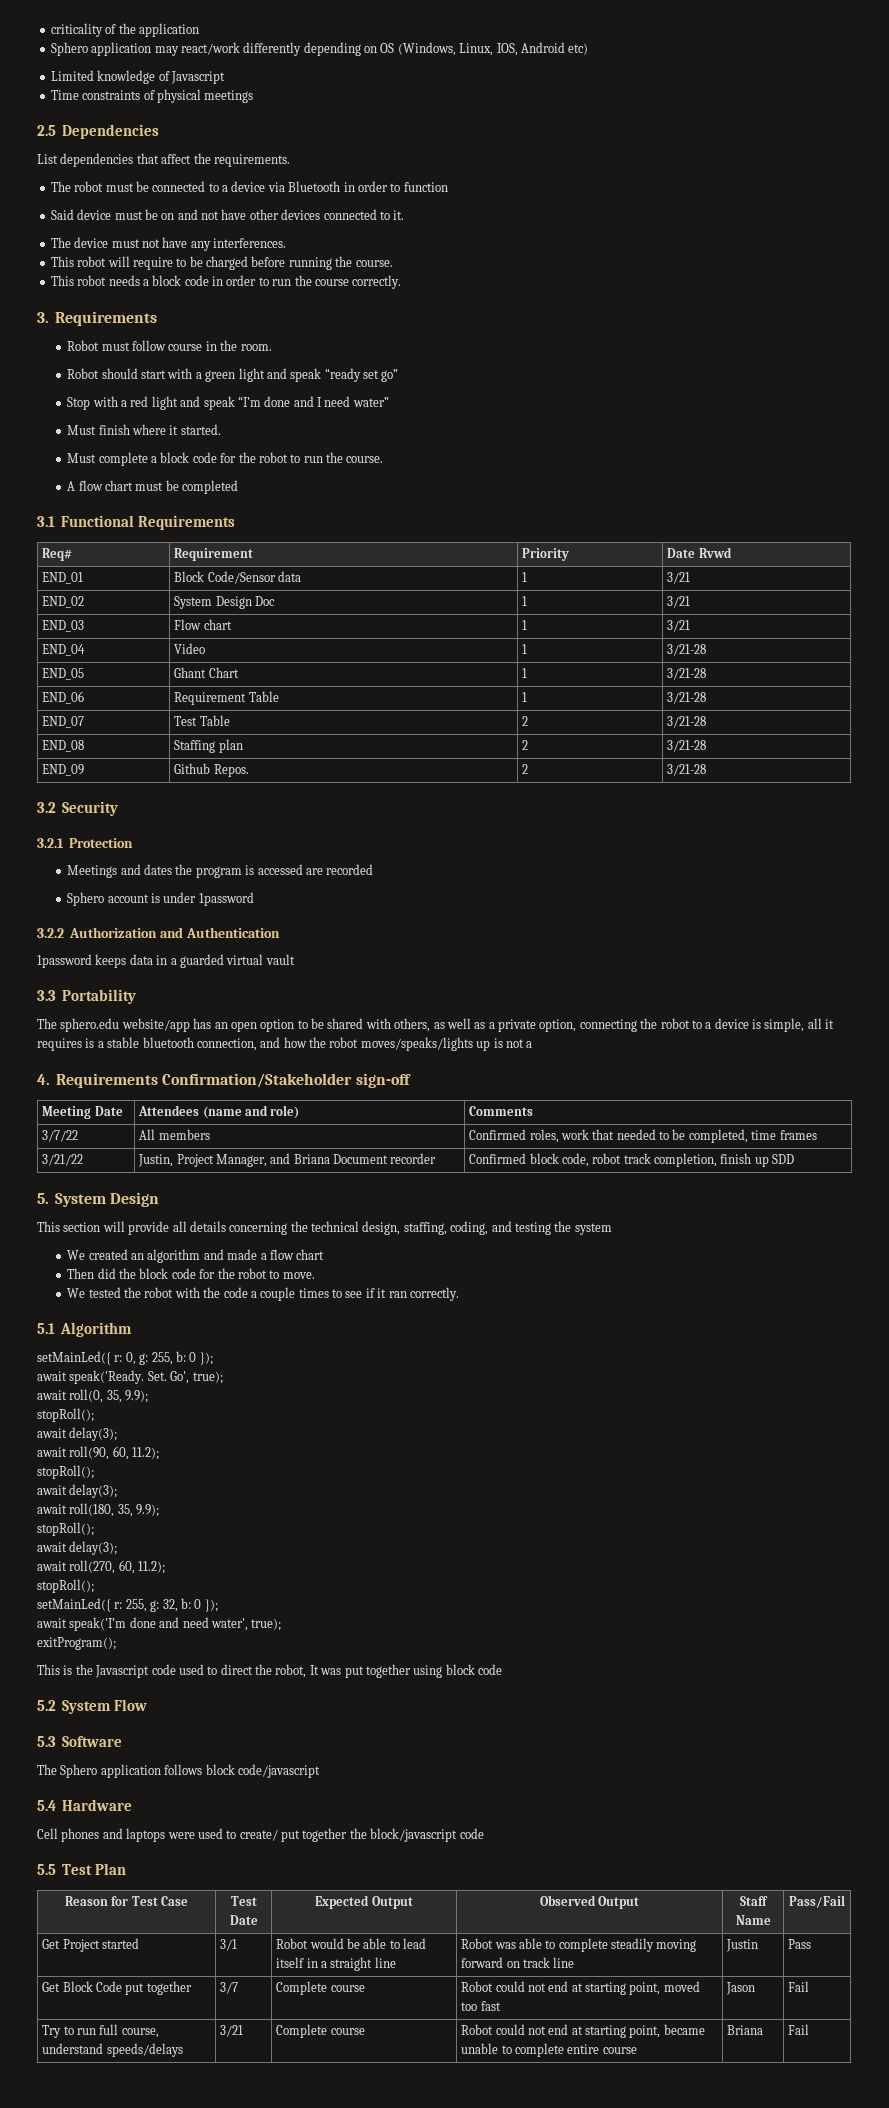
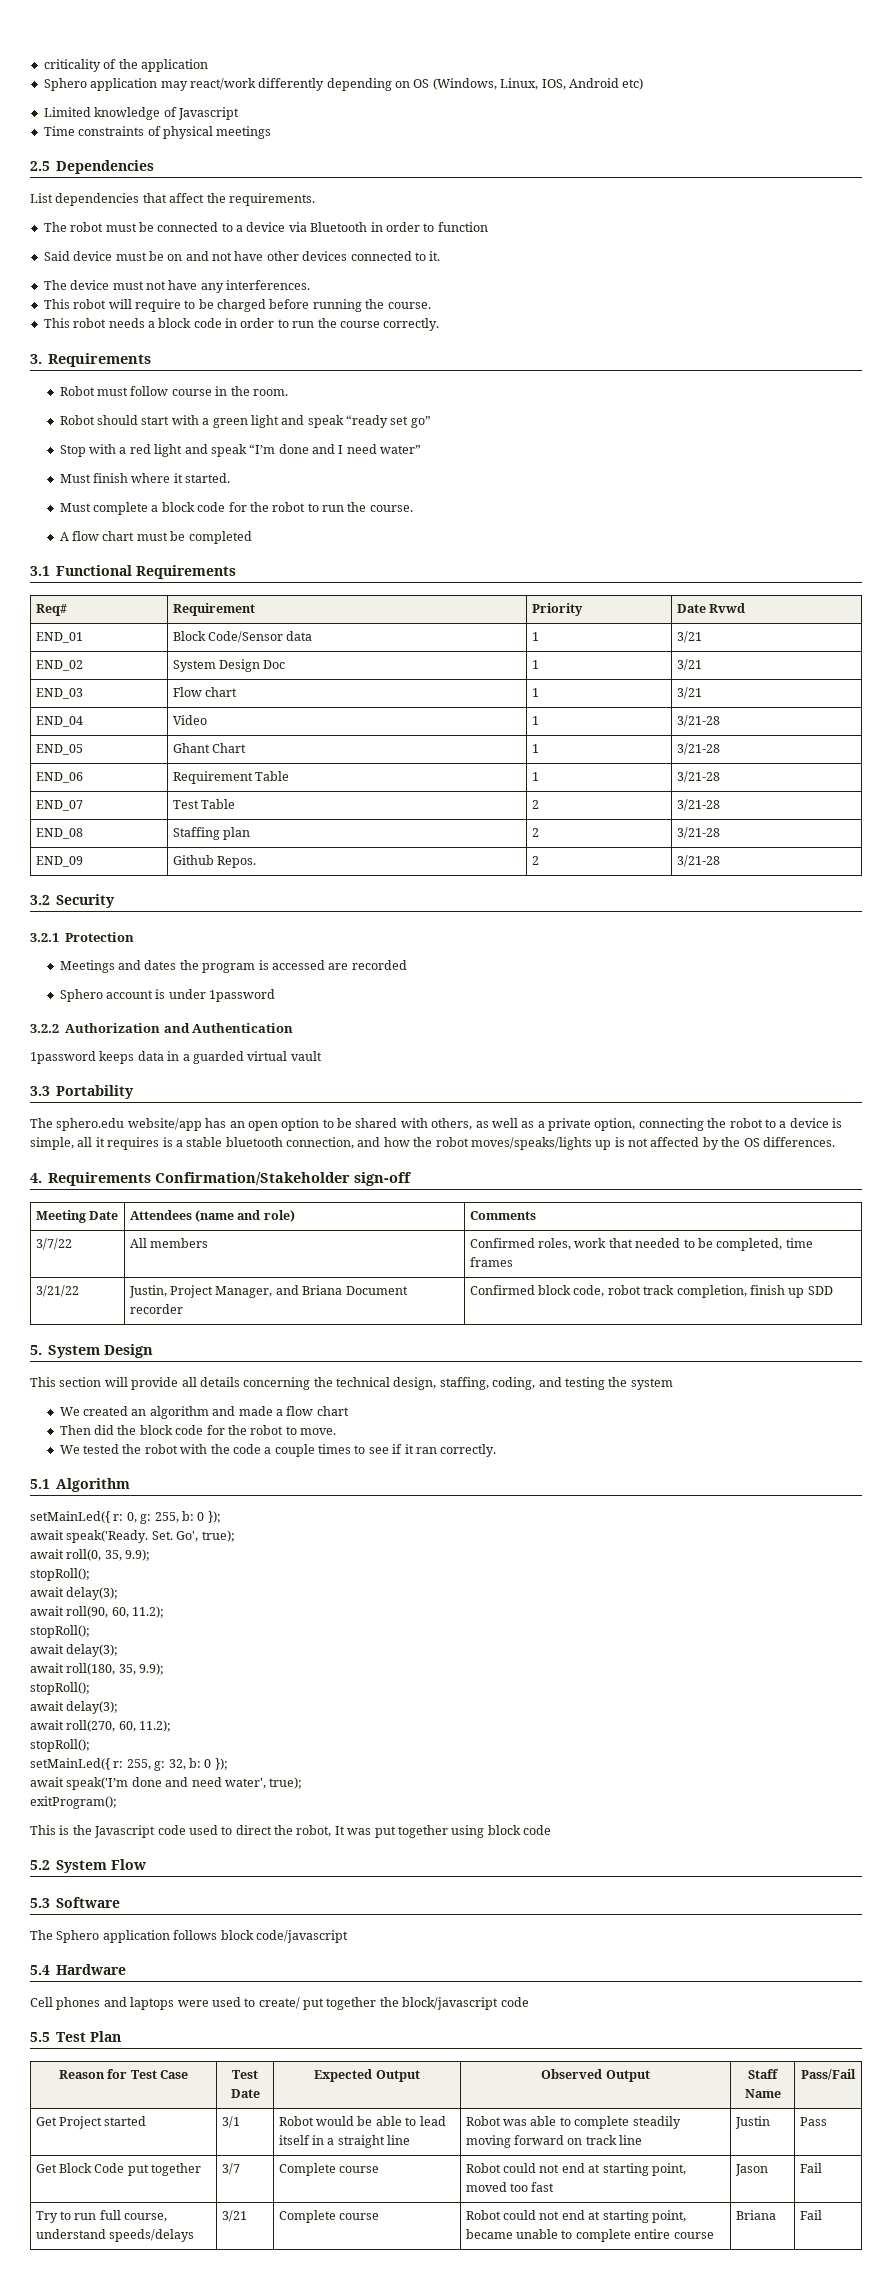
[526,1041,533,1048] a -> [650,1137,835,1150] affected by the OS differences.

